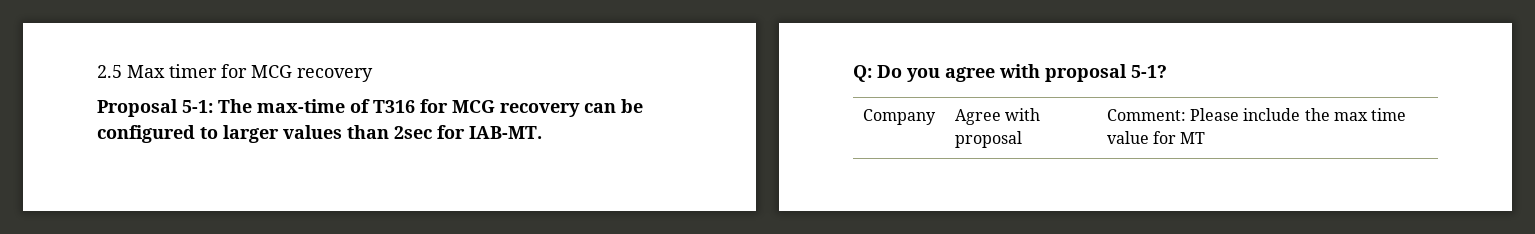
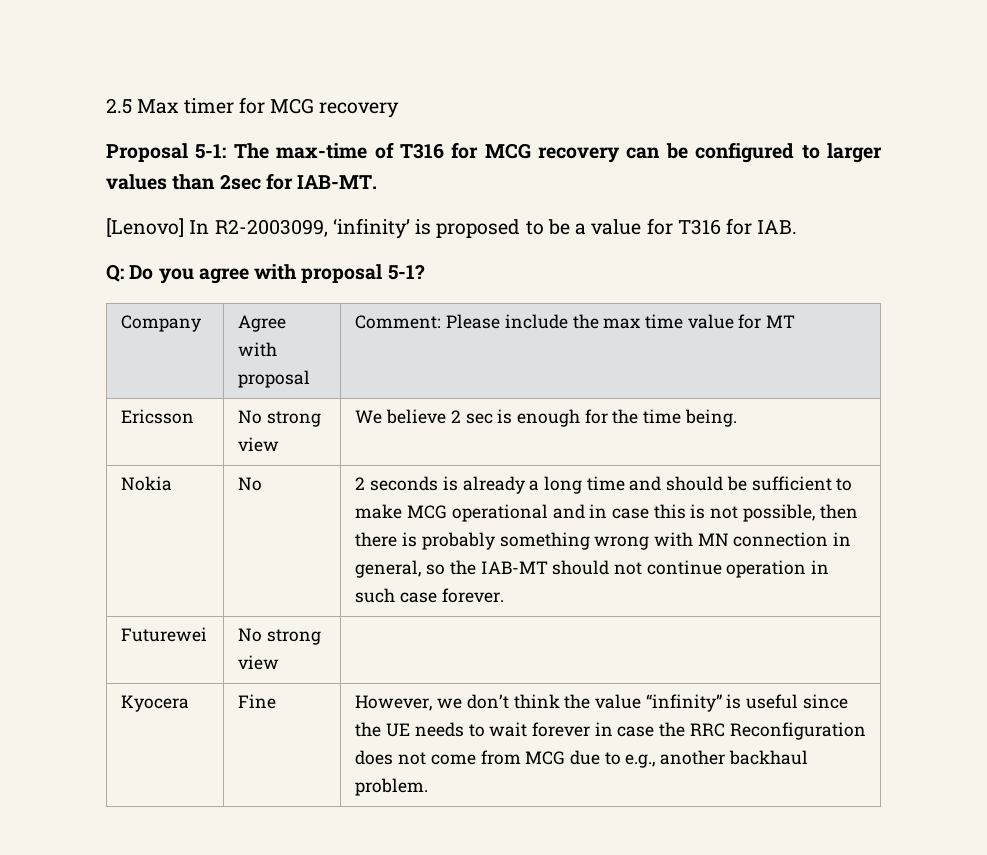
(542, 132) none -> [106,218,798,239] // [Lenovo] In R2-2003099, ‘infinity’ is proposed to be a value for T316 for IAB.
(1206, 138) none -> [121,409,195,424] [238,410,322,427] [238,437,280,452] [355,409,737,427] [121,476,173,491] [238,477,263,491] [355,476,853,494] [355,504,858,522] [355,532,852,550] [355,560,830,578] [355,588,504,603] [121,627,208,642] [238,628,322,645] [238,655,280,670] [121,695,190,712] [238,694,277,709] [355,694,848,712] [355,722,866,740] [355,750,808,768] [355,778,429,796] // Ericsson | No strong view | We believe 2 sec is enough for the time being. // Nokia | No | 2 seconds is already a long time and should be sufficient to make MCG operational and in case this is not possible, then there is probably something wrong with MN connection in general, so the IAB-MT should not continue operation in such case forever. // Futurewei | No strong view | // Kyocera | Fine | However, we don’t think the value “infinity” is useful since the UE needs to wait forever in case the RRC Reconfiguration does not come from MCG due to e.g., another backhaul problem.

